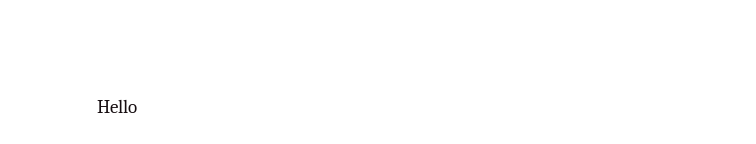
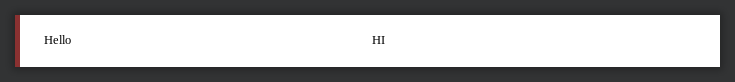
(137, 106) none -> [372,36,385,44] // HI

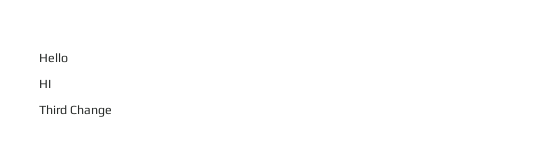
(385, 40) none -> [39,105,113,117] // Third Change

